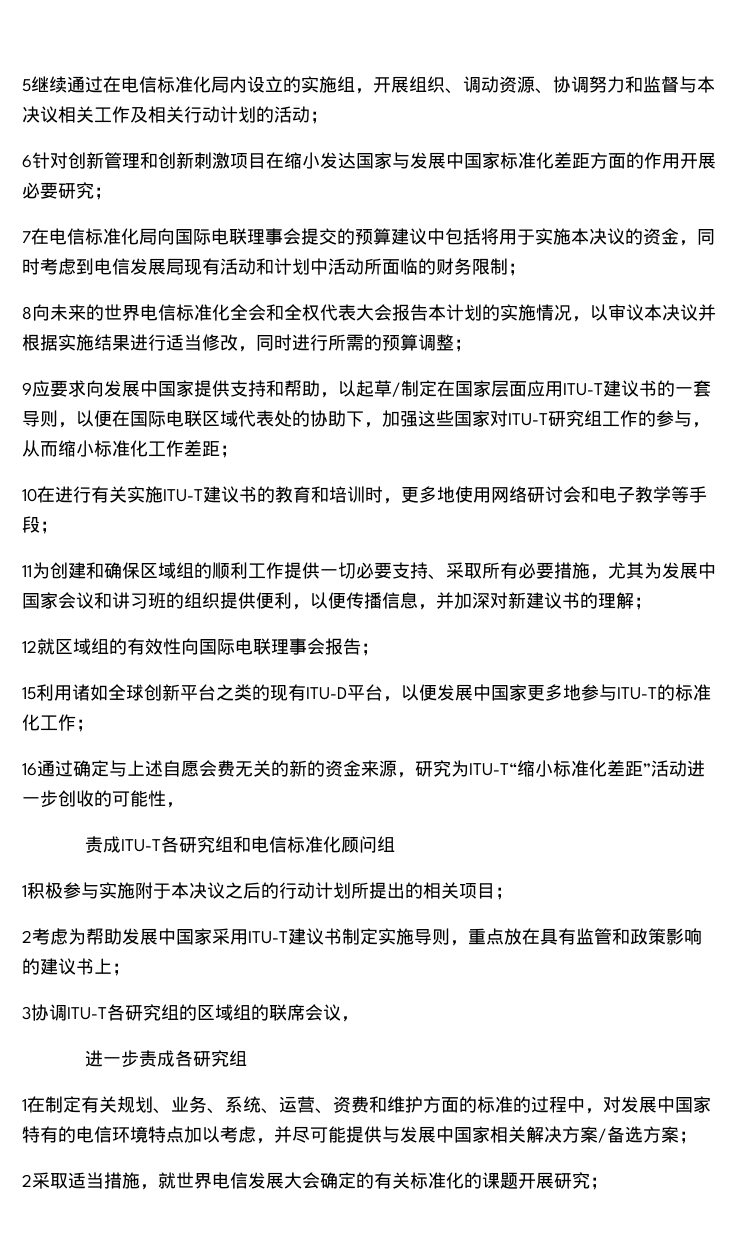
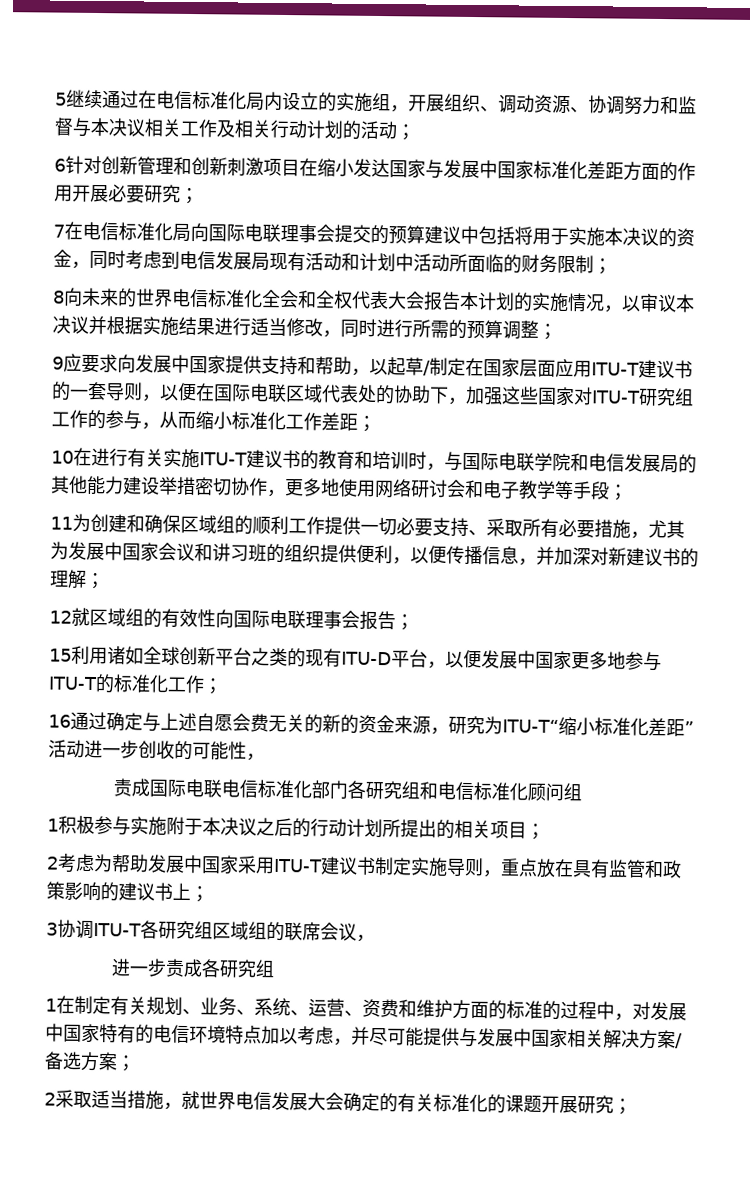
(401, 501) none -> [443,451,697,474] [50,475,286,498] 与国际电联学院和电信发展局的其他能力建设举措密切协作，
[121,839,162,852] ITU-T -> [149,778,349,799] 国际电联电信标准化部门
[179,1004,197,1021] 的 -> (213, 930) none

